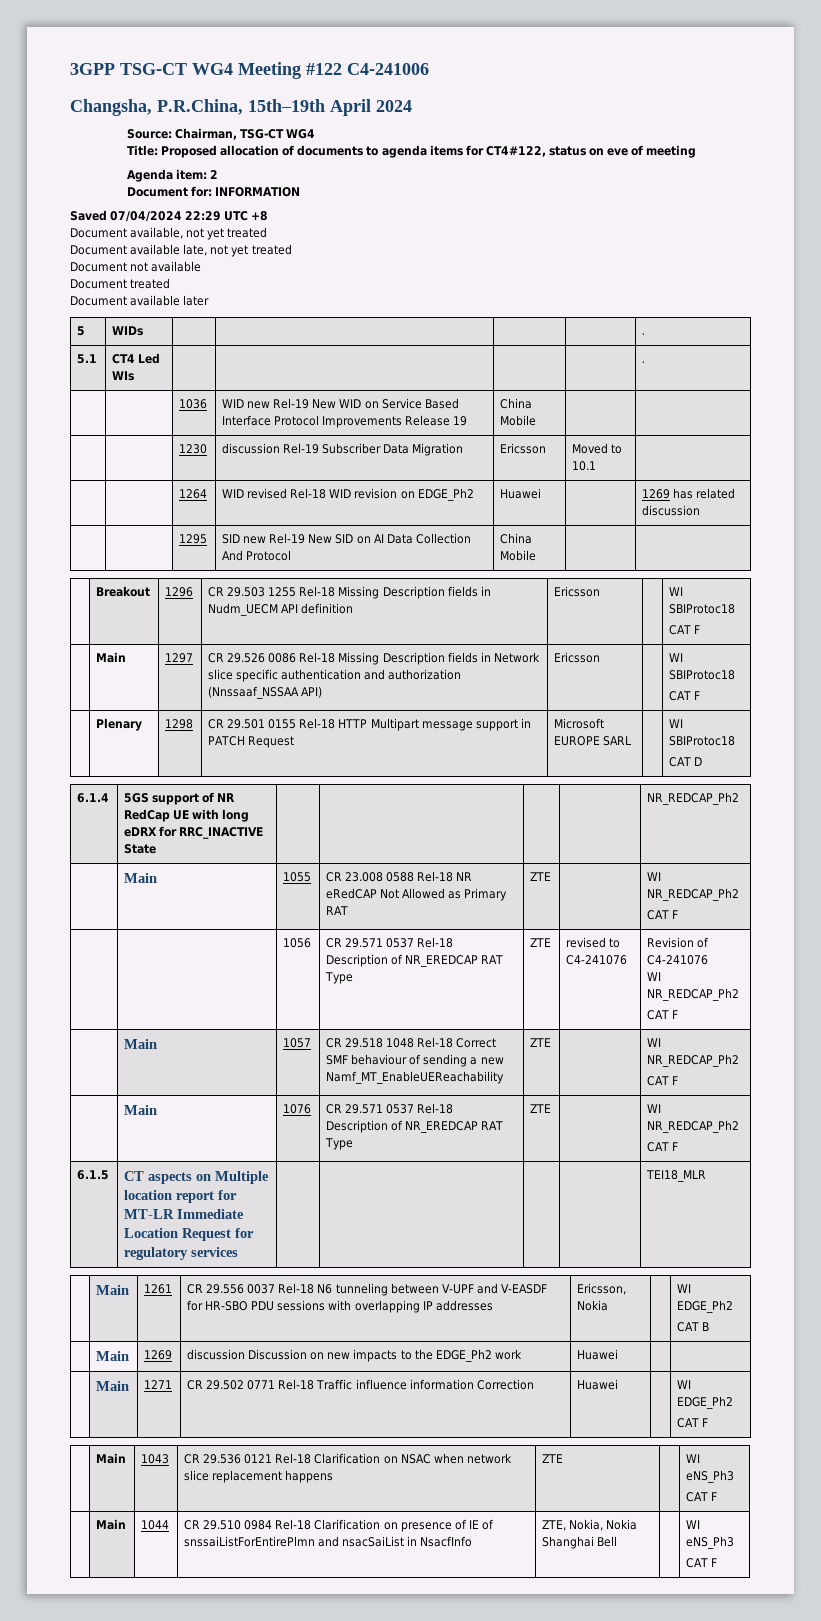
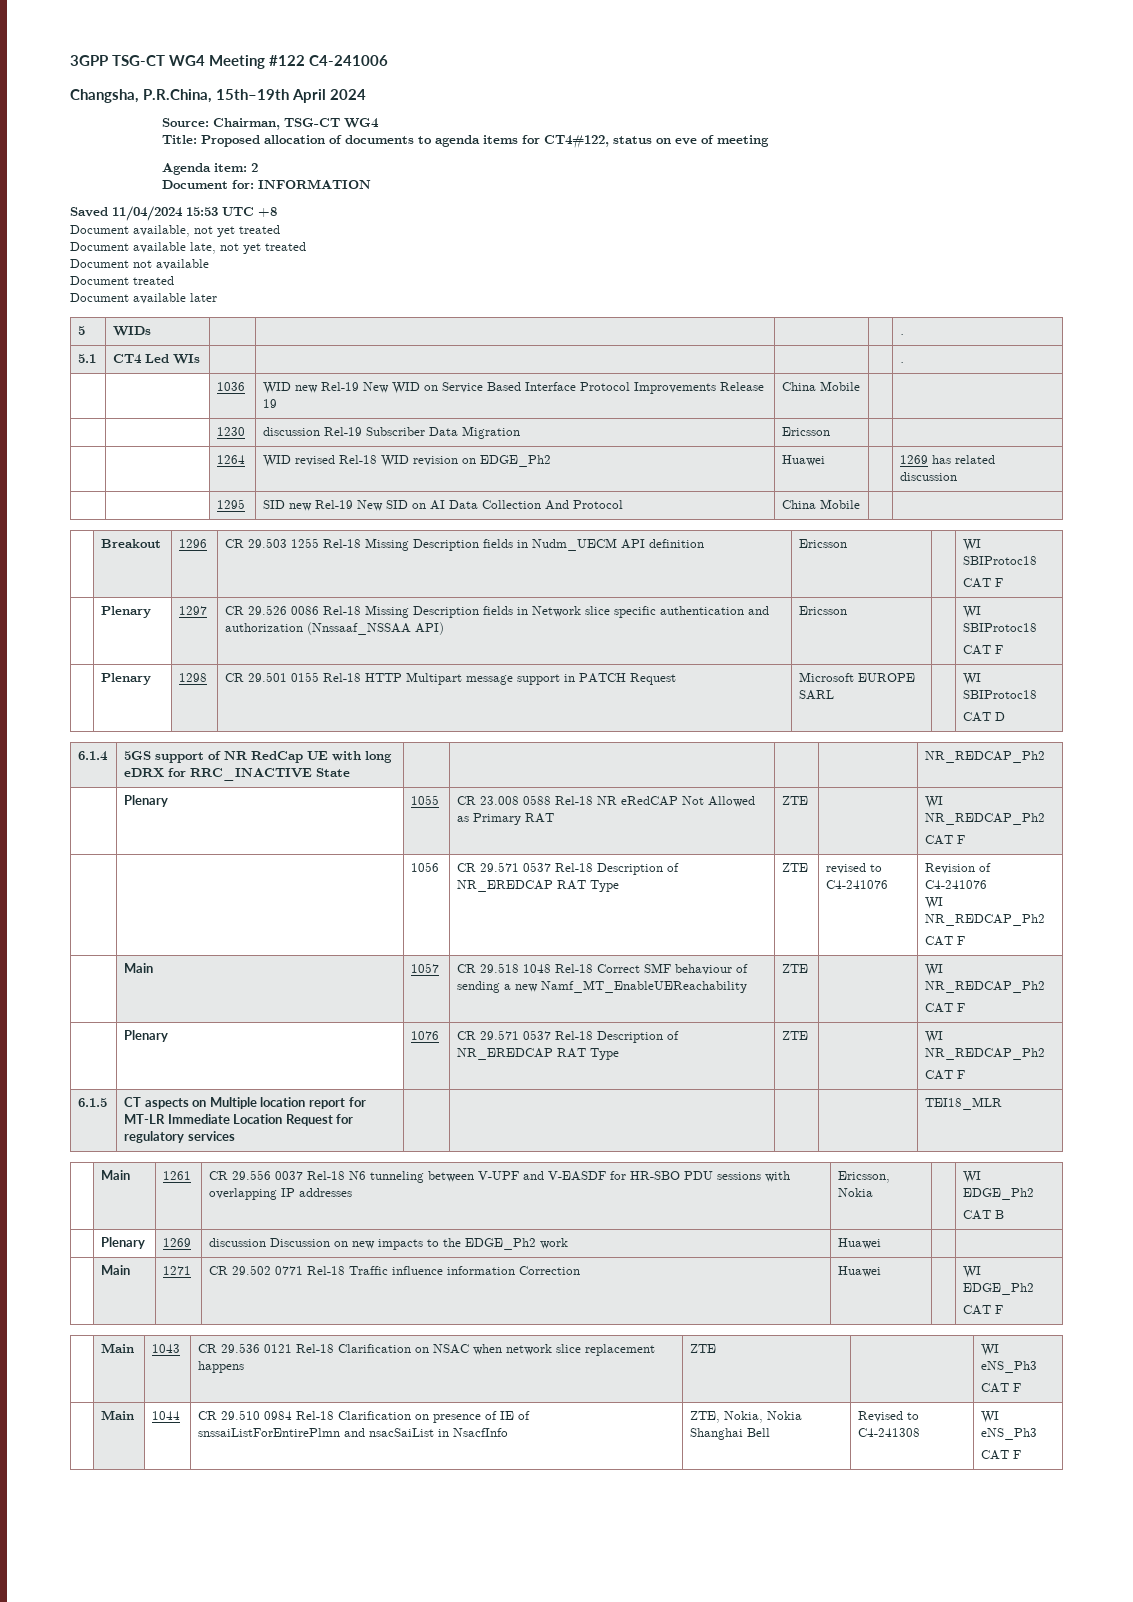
[110,211,222,222] 07/04/2024 22:29 -> [112,206,218,221] 11/04/2024 15:53
[572,443,623,454] [572,461,597,471] Moved to 10.1 -> (831, 431) none
[96,652,127,663] Main -> [101,606,152,618] Plenary
[124,873,158,883] Main -> [124,795,169,807] Plenary
[124,1105,158,1115] Main -> [124,1030,169,1042] Plenary
[96,1351,130,1361] Main -> [101,1237,146,1249] Plenary
(618, 1541) none -> [858,1411,920,1422] [858,1428,921,1437] Revised to C4-241308

